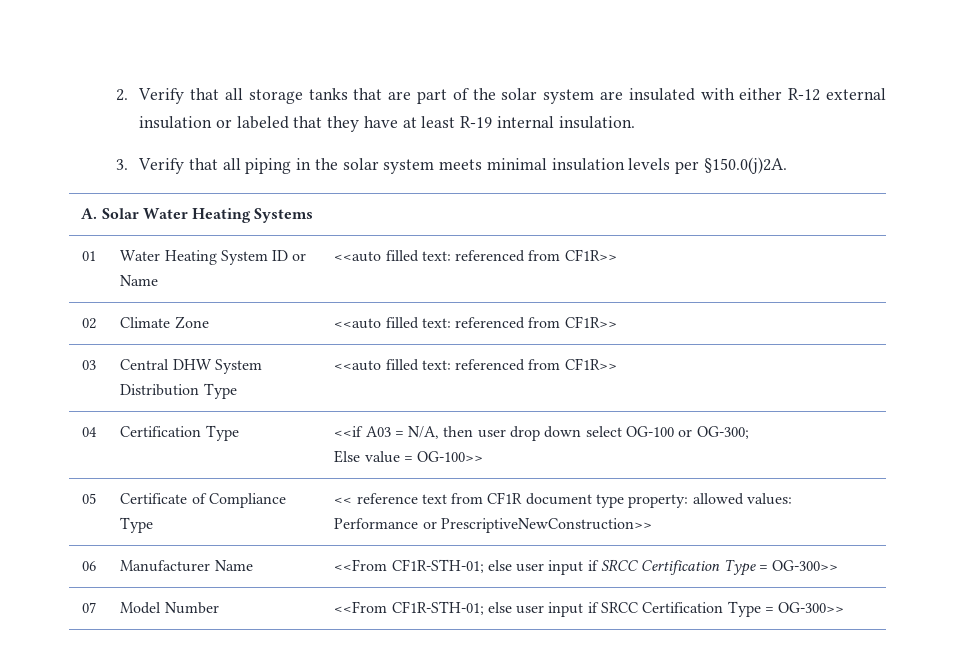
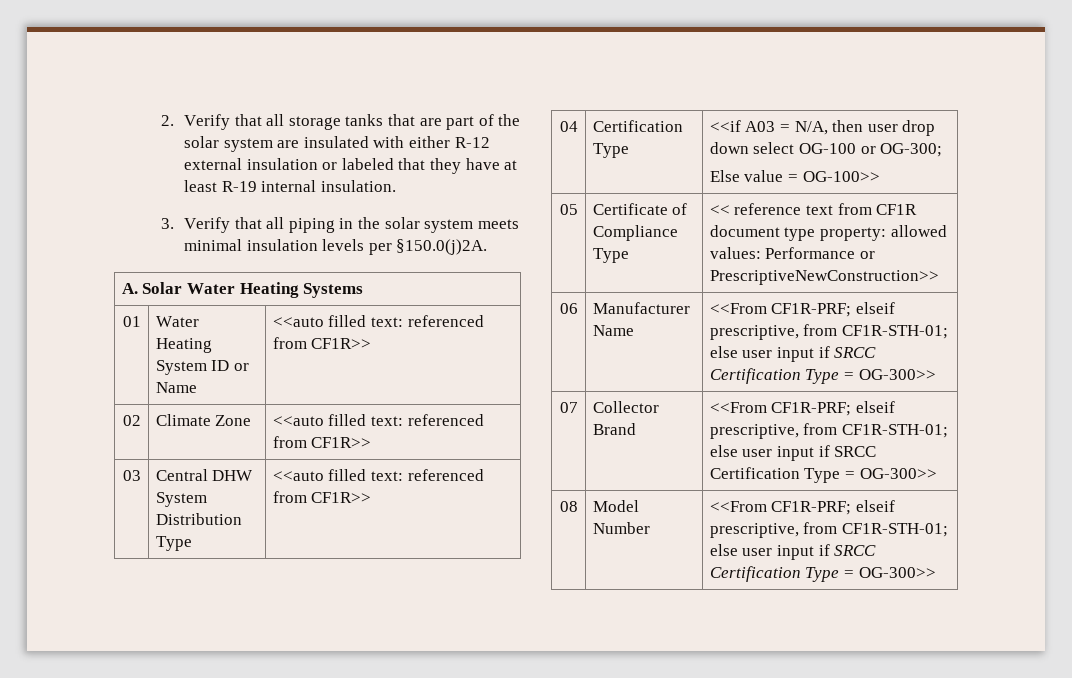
(388, 565) none -> [771,302,896,317] [709,324,838,340] CF1R-PRF; elseif prescriptive, from
[120,602,219,614] [334,601,388,613] Model Number | <<From -> [592,401,659,413] [592,423,636,435] [709,401,896,416] [709,423,838,439] Collector Brand | <<From CF1R-PRF; elseif prescriptive, from
(845, 607) none -> [559,501,578,512] [592,500,639,512] [592,522,650,534] [709,500,896,515] [709,522,949,538] [709,544,877,560] [709,566,936,582] // 08 | Model Number | <<From CF1R-PRF; elseif prescriptive, from CF1R-STH-01; else user input if SRCC Certification Type = OG-300>>

